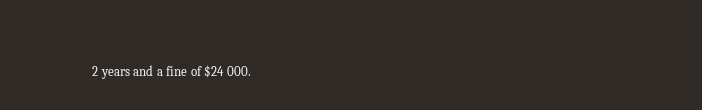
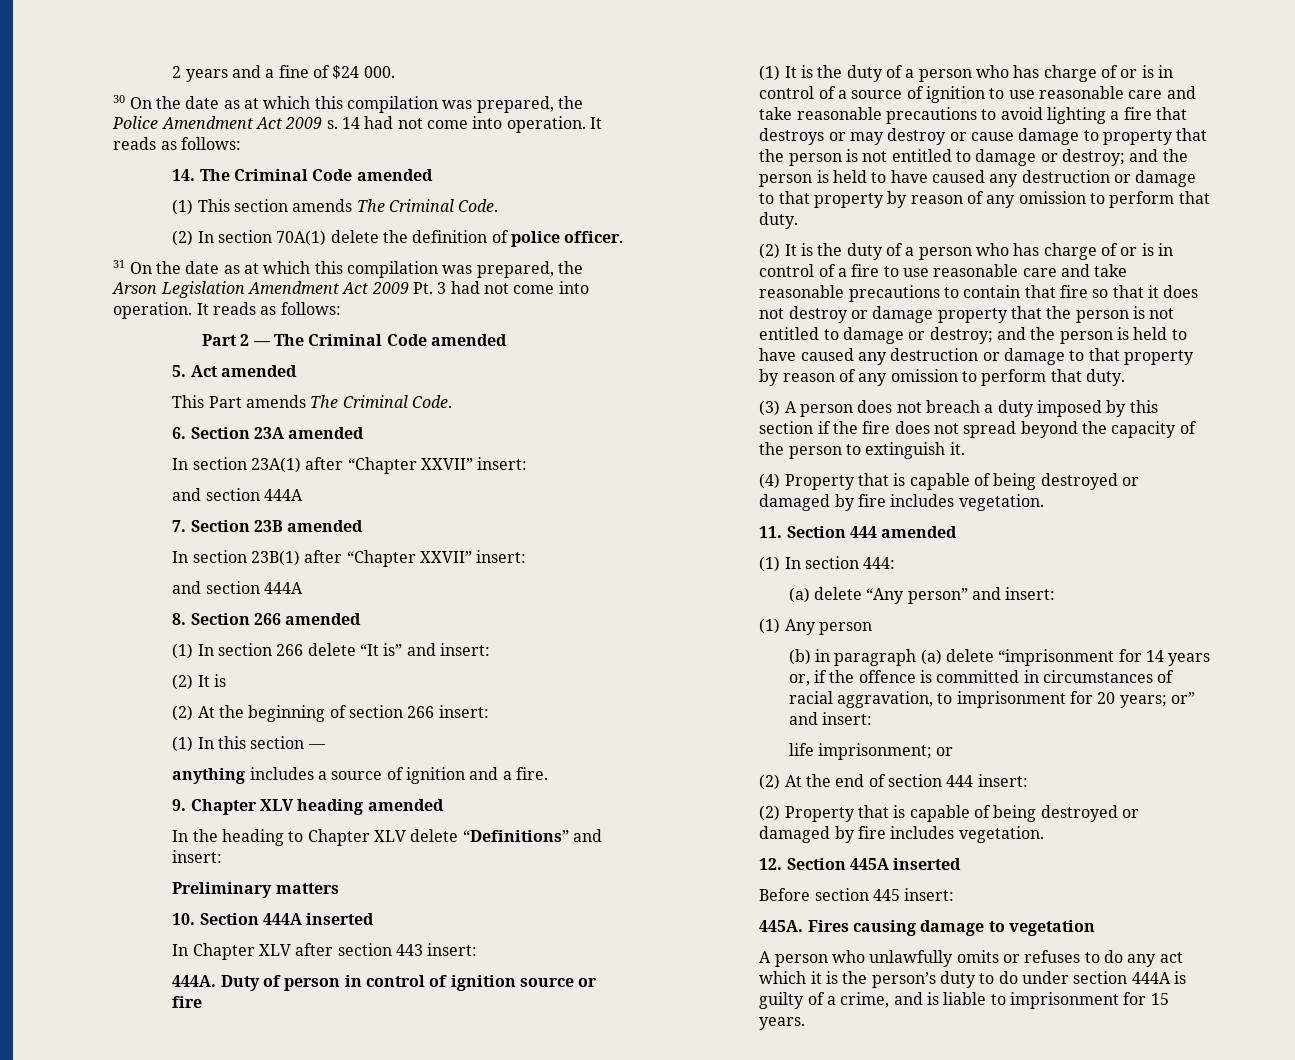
(251, 71) none -> [113,95,583,113] [112,116,602,133] [113,137,242,150] [172,169,433,181] [172,199,499,215] [172,230,624,247] [113,260,583,278] [112,281,589,298] [113,302,341,319] [202,334,507,346] [172,365,297,377] [172,395,452,408] [172,427,365,439] [172,457,528,474] [172,488,303,501] [172,520,364,532] [172,550,527,567] [172,581,303,594] [172,613,362,625] [172,643,490,659] [172,674,226,690] [172,705,489,722] [172,736,326,752] [172,767,548,784] [172,799,444,815] [172,829,602,846] [172,850,223,863] [172,882,339,898] [172,913,375,925] [172,943,478,960] [172,975,598,991] [172,996,203,1008] [759,65,1173,82] [759,86,1196,103] [759,107,1187,124] [759,128,1208,145] [759,149,1188,166] [759,170,1197,187] [759,191,1210,208] [759,212,799,229] [759,243,1173,260] [759,264,1128,277] [759,285,1199,302] [759,306,1175,323] [759,327,1187,344] [759,348,1194,365] [759,369,1125,386] [759,400,1158,417] [759,421,1197,438] [759,442,965,459] [759,473,1139,490] [759,494,1044,511] [759,526,958,538] [759,556,896,572] [788,587,1056,604] [759,618,872,635] [788,649,1211,666] [788,670,1175,686] [788,691,1196,708] [788,712,873,725] [788,743,954,760] [759,774,1028,790] [759,805,1139,822] [759,826,1044,843] [759,858,962,870] [759,888,955,901] [759,920,1095,936] [759,950,1183,967] [759,971,1186,988] [759,992,1169,1009] [759,1017,806,1030] // 30 On the date as at which this compilation was prepared, the Police Amendment Act 2009 s. 14 had not come into operation. It reads as follows: // 14. The Criminal Code amended // (1) This section amends The Criminal Code. // (2) In section 70A(1) delete the definition of police officer. // 31 On the date as at which this compilation was prepared, the Arson Legislation Amendment Act 2009 Pt. 3 had not come into operation. It reads as follows: // Part 2 — The Criminal Code amended // 5. Act amended // This Part amends The Criminal Code. // 6. Section 23A amended // In section 23A(1) after “Chapter XXVII” insert: // and section 444A // 7. Section 23B amended // In section 23B(1) after “Chapter XXVII” insert: // and section 444A // 8. Section 266 amended // (1) In section 266 delete “It is” and insert: // (2) It is // (2) At the beginning of section 266 insert: // (1) In this section — // anything includes a source of ignition and a fire. // 9. Chapter XLV heading amended // In the heading to Chapter XLV delete “Definitions” and insert: // Preliminary matters // 10. Section 444A inserted // In Chapter XLV after section 443 insert: // 444A. Duty of person in control of ignition source or fire // (1) It is the duty of a person who has charge of or is in control of a source of ignition to use reasonable care and take reasonable precautions to avoid lighting a fire that destroys or may destroy or cause damage to property that the person is not entitled to damage or destroy; and the person is held to have caused any destruction or damage to that property by reason of any omission to perform that duty. // (2) It is the duty of a person who has charge of or is in control of a fire to use reasonable care and take reasonable precautions to contain that fire so that it does not destroy or damage property that the person is not entitled to damage or destroy; and the person is held to have caused any destruction or damage to that property by reason of any omission to perform that duty. // (3) A person does not breach a duty imposed by this section if the fire does not spread beyond the capacity of the person to extinguish it. // (4) Property that is capable of being destroyed or damaged by fire includes vegetation. // 11. Section 444 amended // (1) In section 444: // (a) delete “Any person” and insert: // (1) Any person // (b) in paragraph (a) delete “imprisonment for 14 years or, if the offence is committed in circumstances of racial aggravation, to imprisonment for 20 years; or” and insert: // life imprisonment; or // (2) At the end of section 444 insert: // (2) Property that is capable of being destroyed or damaged by fire includes vegetation. // 12. Section 445A inserted // Before section 445 insert: // 445A. Fires causing damage to vegetation // A person who unlawfully omits or refuses to do any act which it is the person’s duty to do under section 444A is guilty of a crime, and is liable to imprisonment for 15 years.

